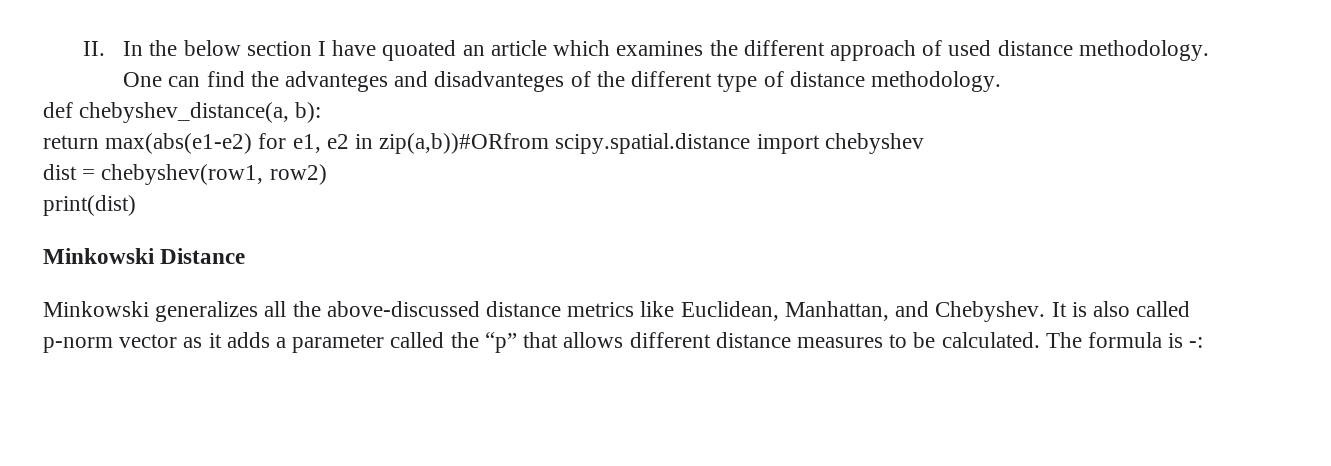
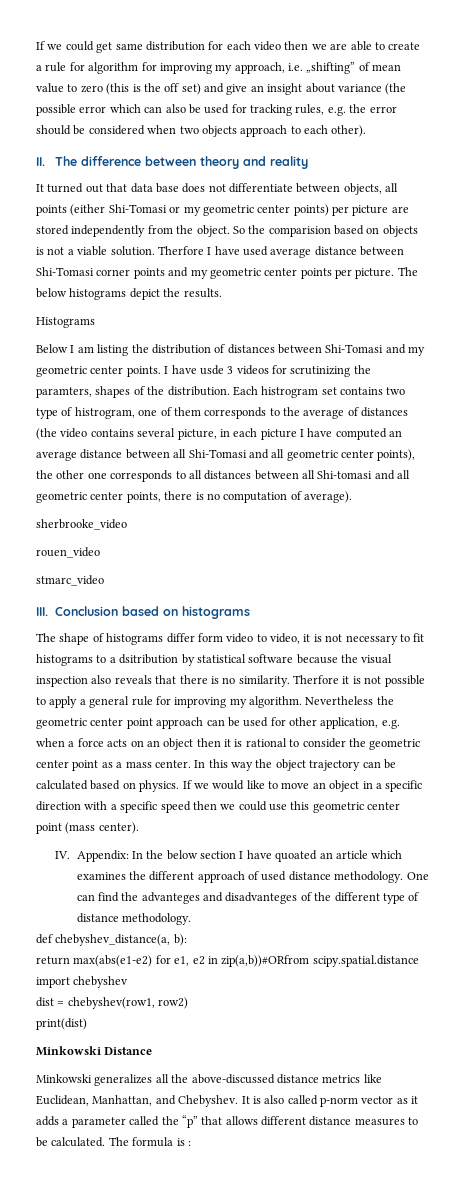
[83,41,106,56] II. -> [36,41,421,53] [36,62,402,74] [36,83,407,95] [36,104,397,116] [36,125,367,137] [36,156,309,169] [36,183,399,195] [36,204,409,216] [36,225,418,237] [36,246,405,258] [36,267,418,279] [36,288,222,300] [36,317,95,328] [36,344,426,356] [36,365,371,377] [36,386,406,398] [36,407,409,419] [36,428,403,440] [36,449,416,461] [36,470,411,482] [36,491,352,503] [36,519,127,530] [36,547,100,558] [36,575,104,586] [36,606,251,619] [36,633,425,645] [36,654,393,666] [36,675,425,687] [36,696,394,708] [36,717,400,729] [36,738,421,750] [36,759,396,771] [36,780,423,792] [36,801,401,813] [36,822,139,834] [55,850,129,862] If we could get same distribution for each video then we are able to create a rule for algorithm for improving my approach, i.e. „shifting” of mean value to zero (this is the off set) and give an insight about variance (the possible error which can also be used for tracking rules, e.g. the error should be considered when two objects approach to each other). // II. The difference between theory and reality // It turned out that data base does not differentiate between objects, all points (either Shi-Tomasi or my geometric center points) per picture are stored independently from the object. So the comparision based on objects is not a viable solution. Therfore I have used average distance between Shi-Tomasi corner points and my geometric center points per picture. The below histograms depict the results. // Histograms // Below I am listing the distribution of distances between Shi-Tomasi and my geometric center points. I have usde 3 videos for scrutinizing the paramters, shapes of the distribution. Each histrogram set contains two type of histrogram, one of them corresponds to the average of distances (the video contains several picture, in each picture I have computed an average distance between all Shi-Tomasi and all geometric center points), the other one corresponds to all distances between all Shi-tomasi and all geometric center points, there is no computation of average). // sherbrooke_video // rouen_video // stmarc_video // III. Conclusion based on histograms // The shape of histograms differ form video to video, it is not necessary to fit histograms to a dsitribution by statistical software because the visual inspection also reveals that there is no similarity. Therfore it is not possible to apply a general rule for improving my algorithm. Nevertheless the geometric center point approach can be used for other application, e.g. when a force acts on an object then it is rational to consider the geometric center point as a mass center. In this way the object trajectory can be calculated based on physics. If we would like to move an object in a specific direction with a specific speed then we could use this geometric center point (mass center). // IV. Appendix:
[1189,337,1204,348] -: -> [187,1141,191,1146] :

